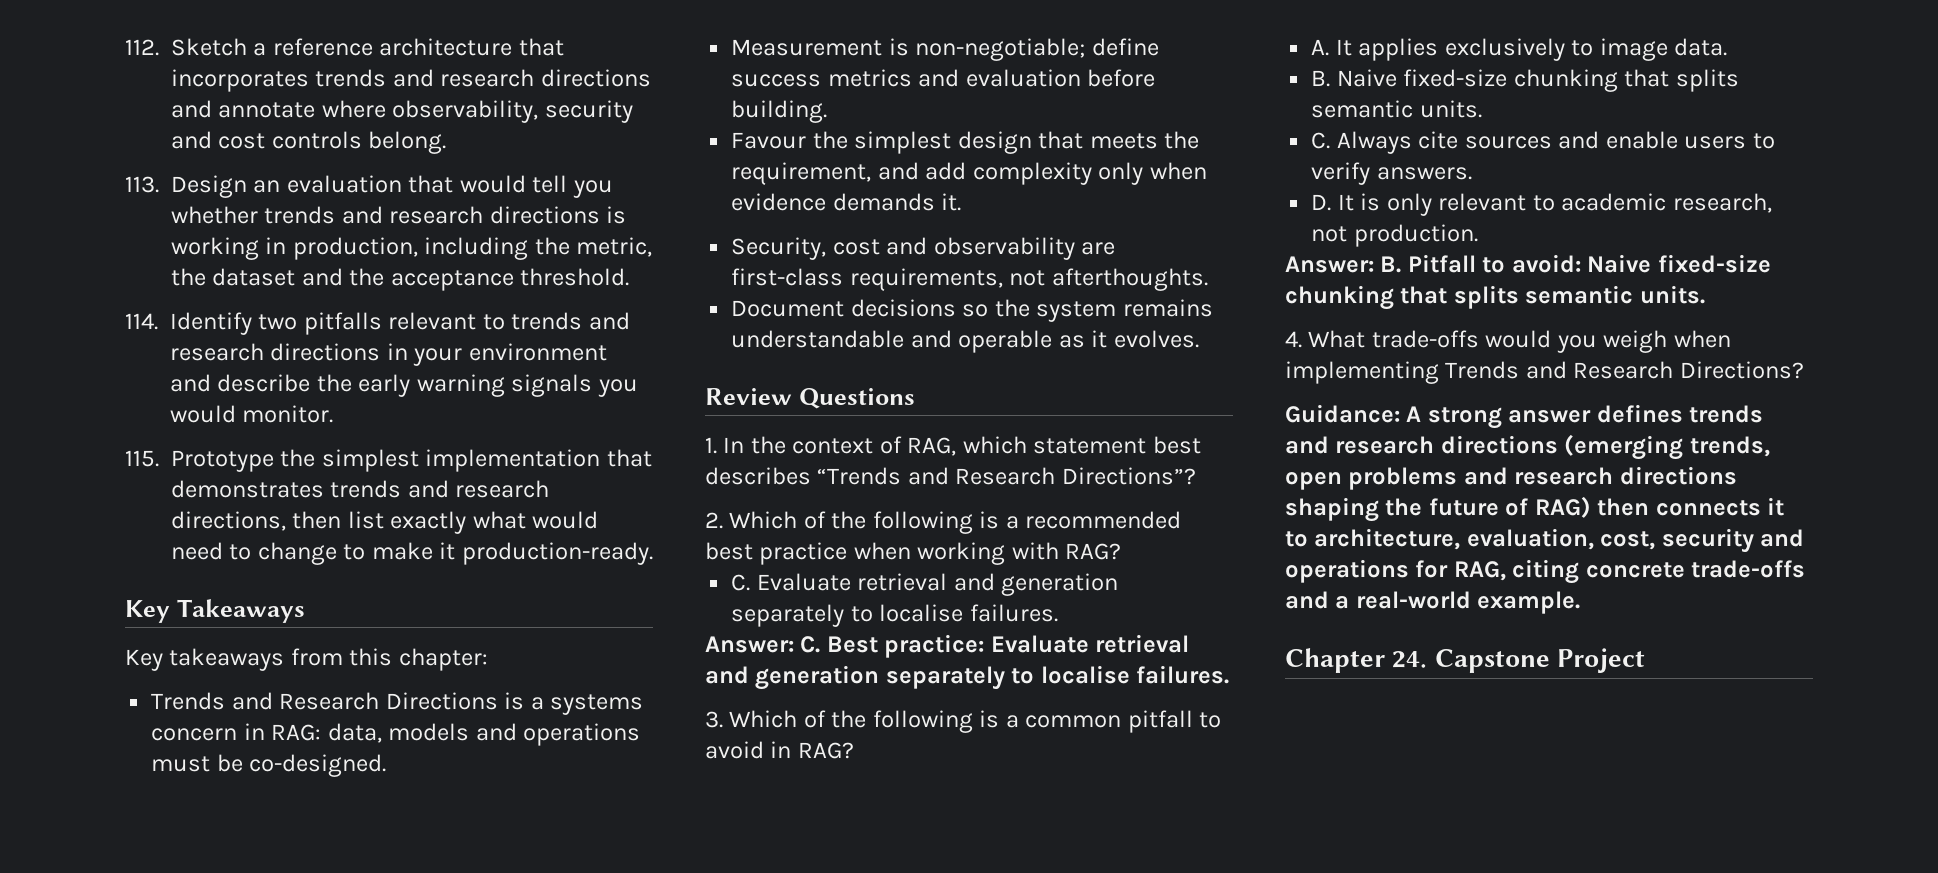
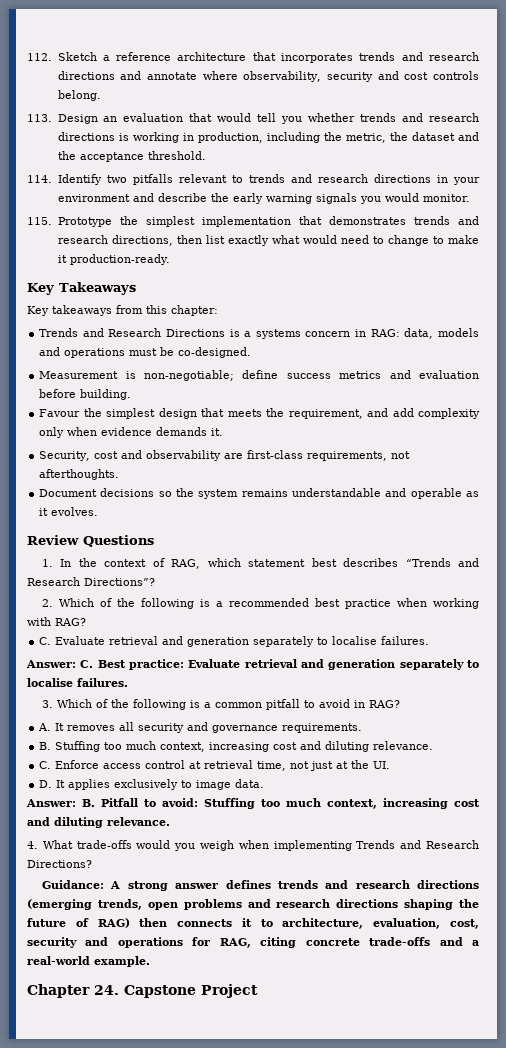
(1352, 47) none -> [67,722,363,733] [39,741,434,752] [39,760,391,771] [39,780,66,788] removes all security and governance requirements. // B. Stuffing too much context, increasing cost and diluting relevance. // C. Enforce access control at retrieval time, not just at the UI. // D. It
[1311,69,1739,92] [1311,100,1482,118] [1311,131,1775,154] [1311,162,1472,185] [1311,193,1772,216] [1311,224,1478,247] // B. Naive fixed-size chunking that splits semantic units. // C. Always cite sources and enable users to verify answers. // D. It is only relevant to academic research, not production. -> (265, 783) none
[1587,254,1771,273] [1285,285,1705,310] Naive fixed-size chunking that splits semantic units. -> [204,798,480,809] [27,817,170,828] Stuffing too much context, increasing cost and diluting relevance.

